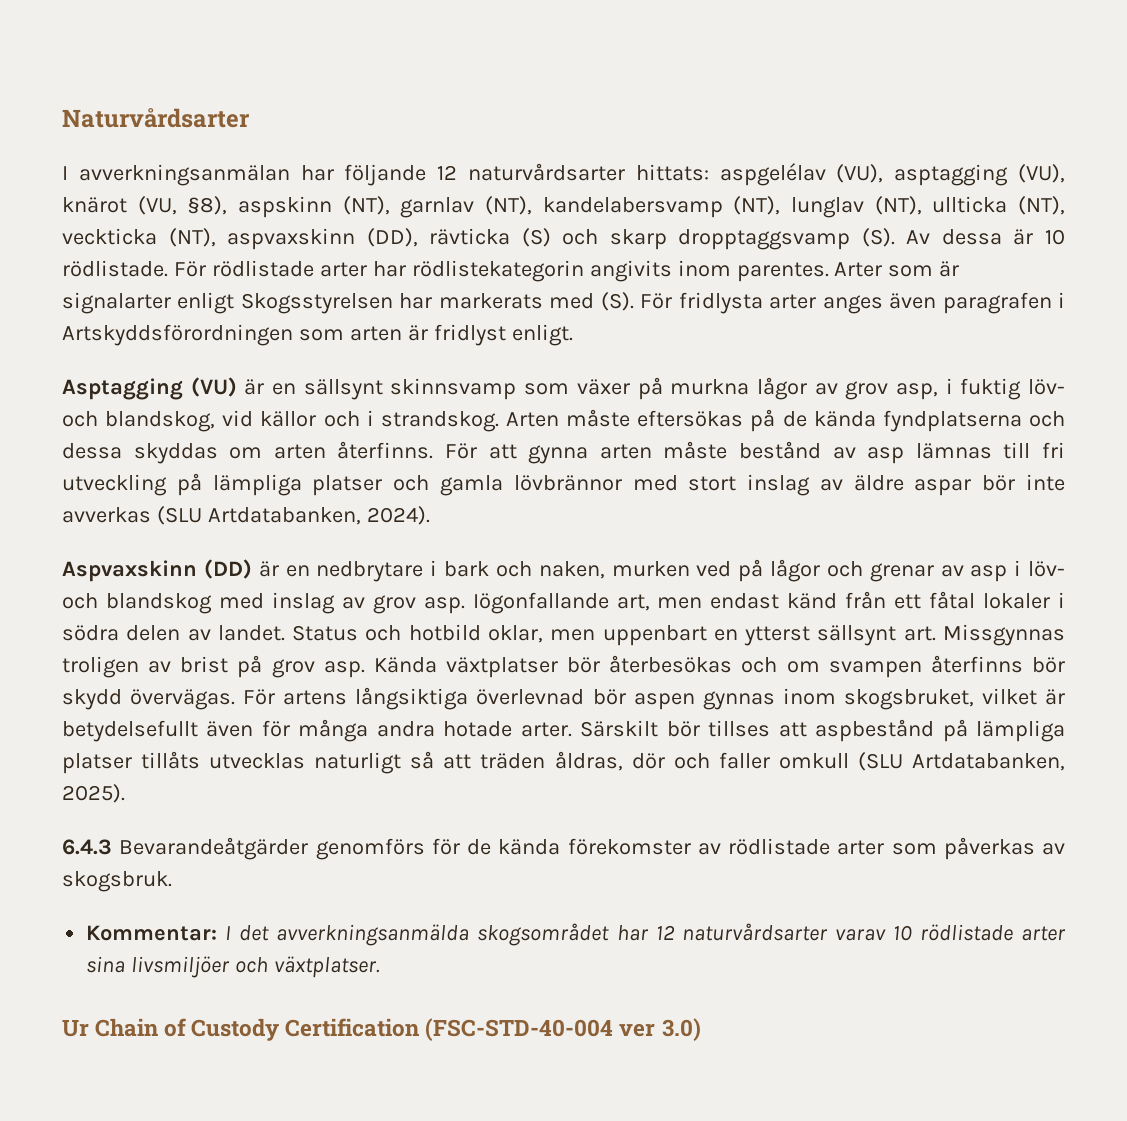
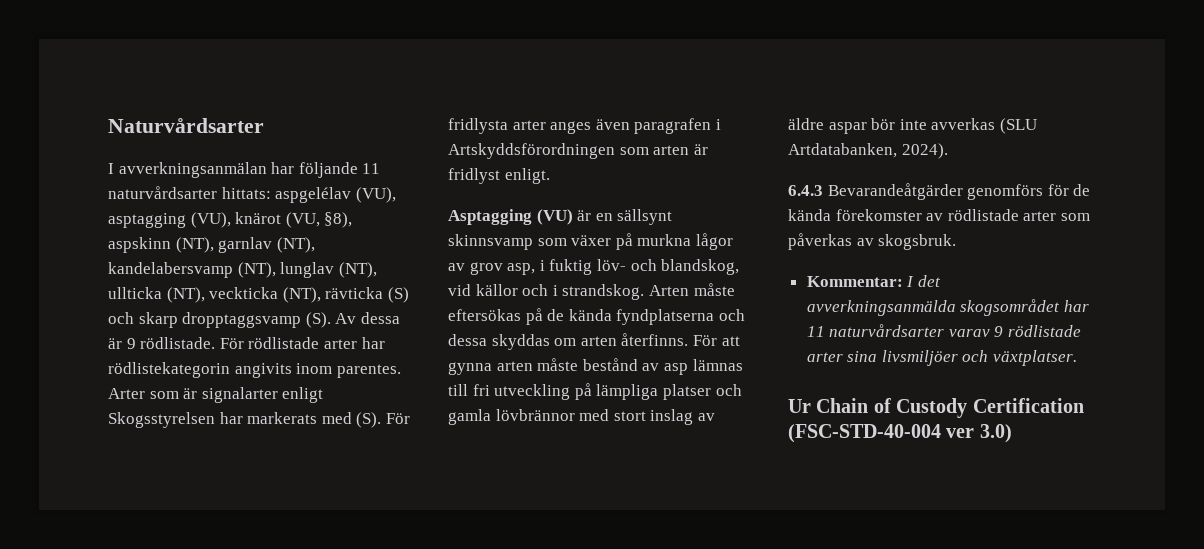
[437,165,458,180] 12 -> [362,163,381,174] 11
[227,228,418,250] aspvaxskinn (DD), -> (321, 295) none
[1045,229,1065,245] 10 -> [126,338,136,349] 9
[62,559,1066,582] [62,591,1065,614] [62,624,1066,646] [62,655,1065,678] [62,687,1066,710] [62,719,1065,742] [62,751,1066,774] [62,784,125,803] // Aspvaxskinn (DD) är en nedbrytare i bark och naken, murken ved på lågor och grenar av asp i löv- och blandskog med inslag av grov asp. Iögonfallande art, men endast känd från ett fåtal lokaler i södra delen av landet. Status och hotbild oklar, men uppenbart en ytterst sällsynt art. Missgynnas troligen av brist på grov asp. Kända växtplatser bör återbesökas och om svampen återfinns bör skydd övervägas. För artens långsiktiga överlevnad bör aspen gynnas inom skogsbruket, vilket är betydelsefullt även för många andra hotade arter. Särskilt bör tillses att aspbestånd på lämpliga platser tillåts utvecklas naturligt så att träden åldras, dör och faller omkull (SLU Artdatabanken, 2025). -> (948, 151) none
[655,925,675,940] 12 -> [806,326,825,337] 11
[892,925,912,941] 10 -> [994,326,1004,337] 9

